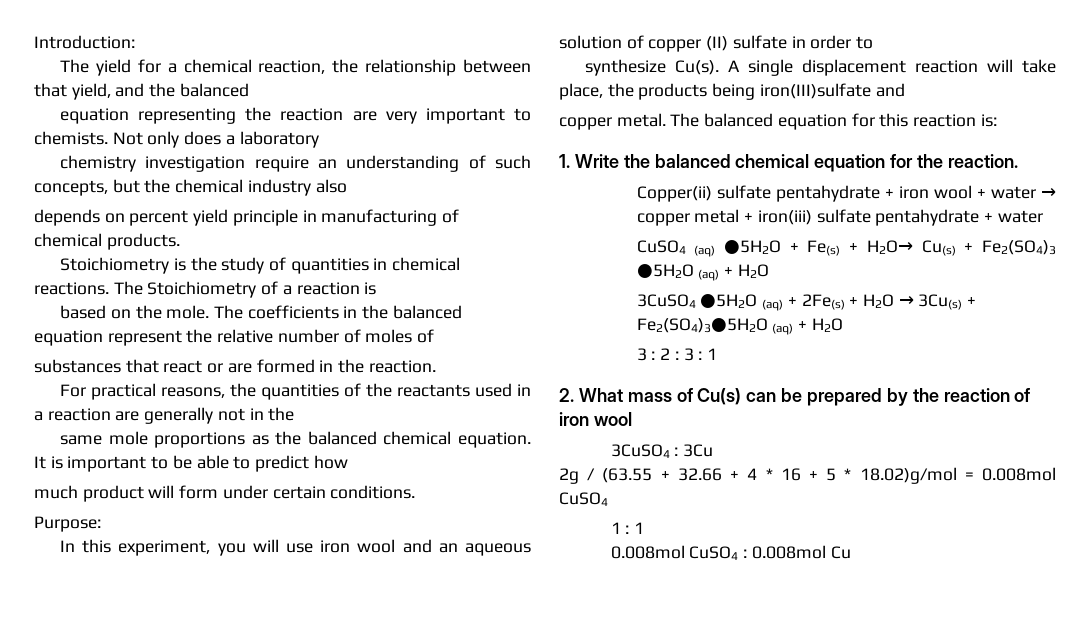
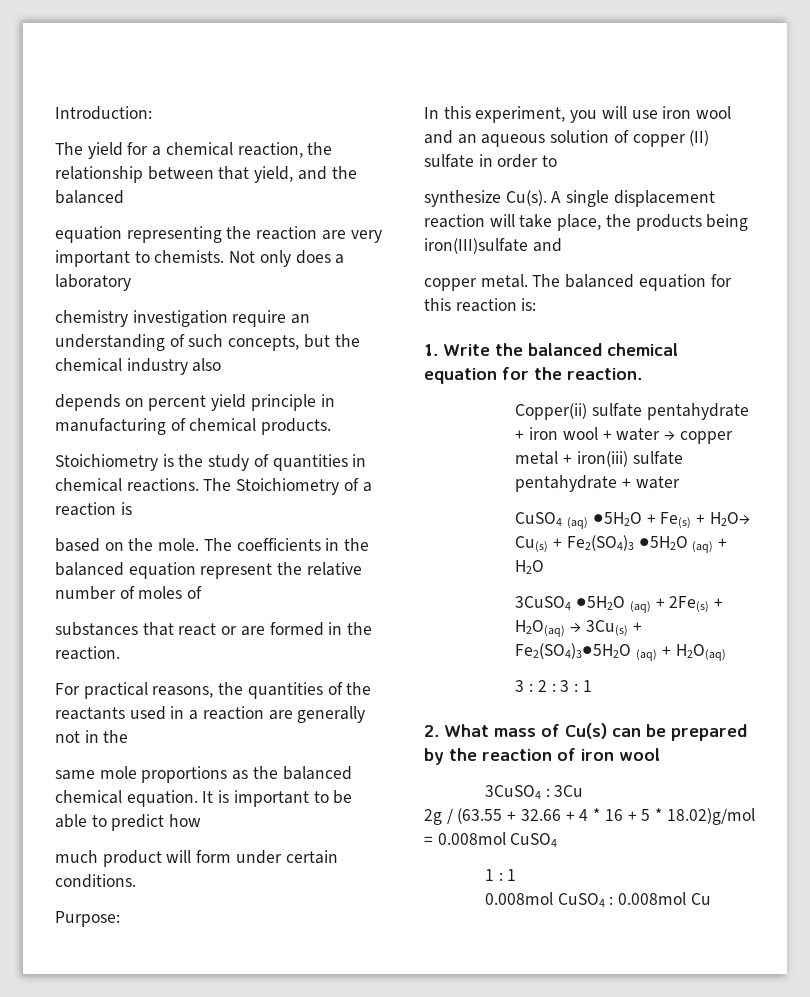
[862,294,894,308] H2O -> [515,620,566,637] H2O(aq)
[811,318,843,332] H2O -> [675,644,726,661] H2O(aq)

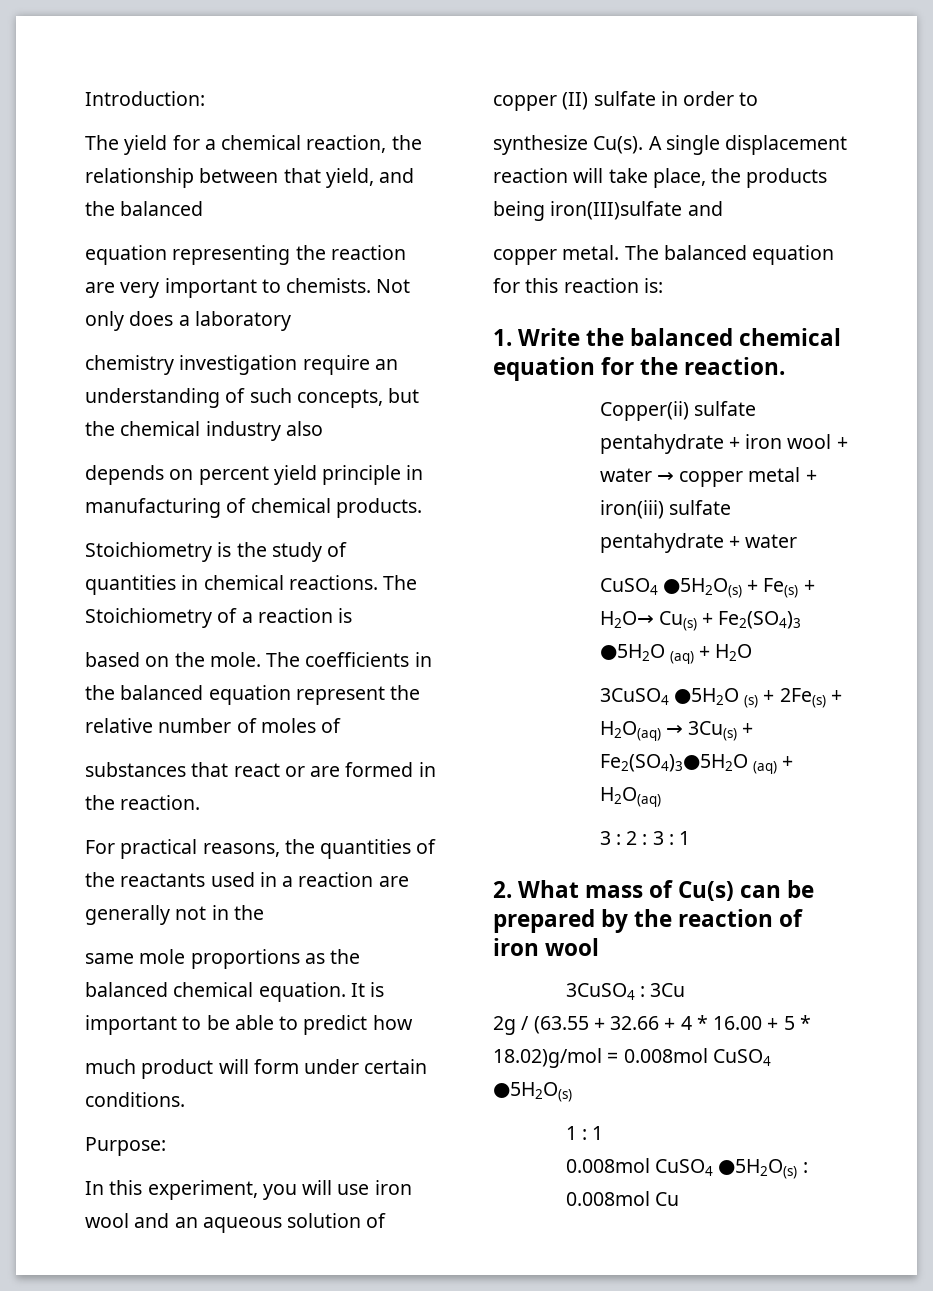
[567,512,642,529] (aq) ●5H2O -> [662,578,742,598] ●5H2O(s)
[629,601,651,613] (aq) -> [744,695,759,708] (s)
[604,809,623,821] 16 -> [713,1016,763,1030] 16.00
(558, 840) none -> [493,1082,572,1102] ●5H2O(s)
(605, 900) none -> [718,1159,798,1179] ●5H2O(s)

